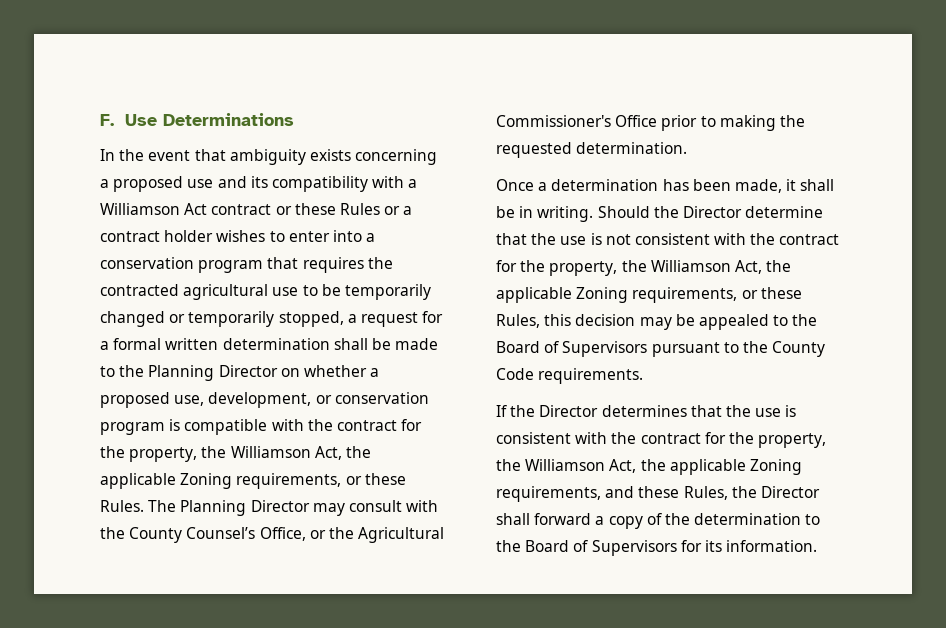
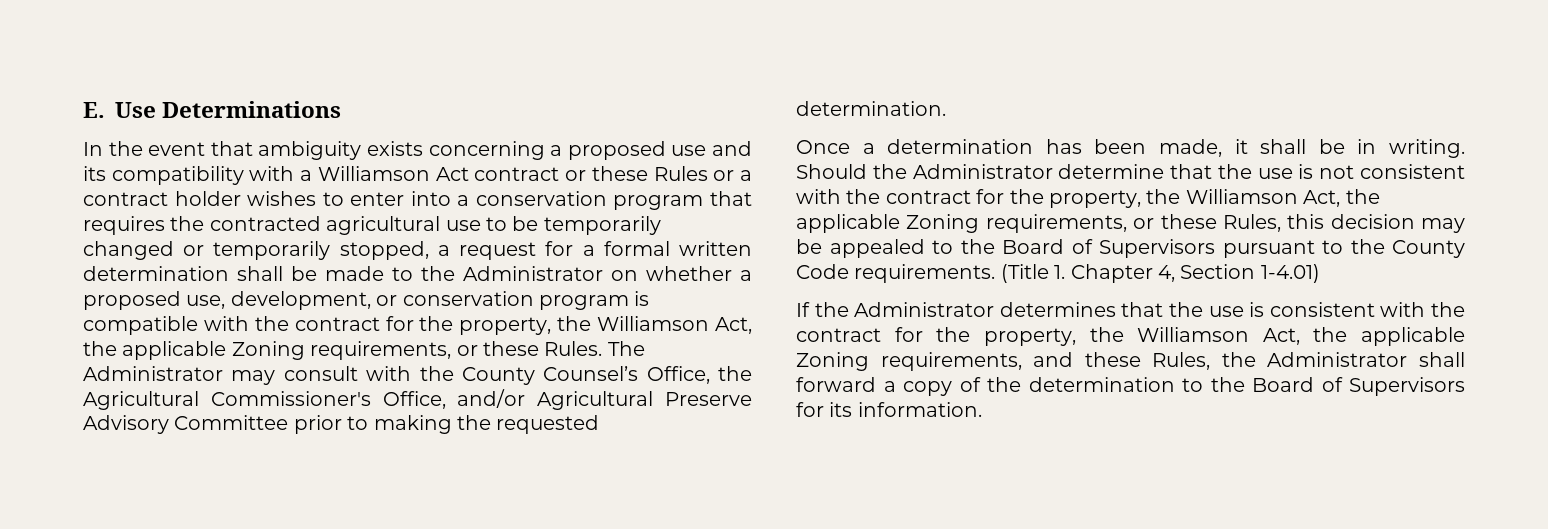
[100,114,114,126] F. -> [83,102,105,118] E.
[148,365,278,381] Planning Director -> [463,266,603,281] Administrator
[180,500,310,516] Planning Director -> [83,366,223,381] Administrator
[309,530,326,539] or -> (710, 375) none
[615,115,658,127] Office -> [382,389,752,410] [83,415,289,434] Office, and/or Agricultural Preserve Advisory Committee
[682,206,742,218] Director -> [912,164,1053,179] Administrator
(644, 376) none -> [1000,264,1320,283] (Title 1. Chapter 4, Section 1-4.01)
[539,405,599,417] Director -> [854,302,995,317] Administrator
[760,486,820,498] Director -> [1267,352,1408,367] Administrator

